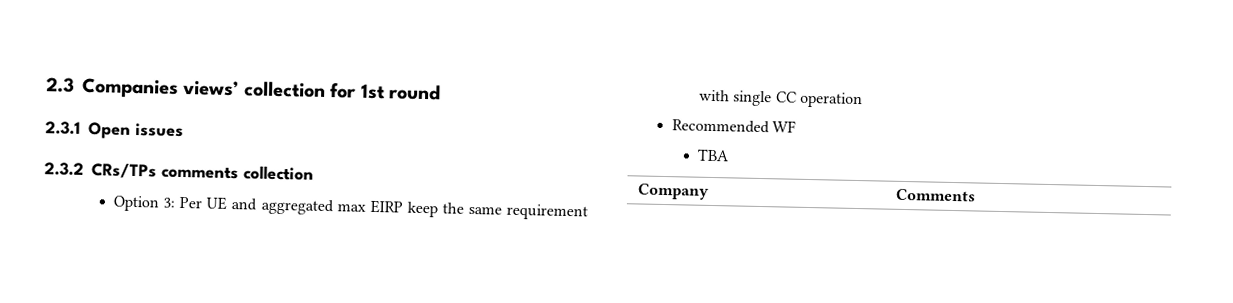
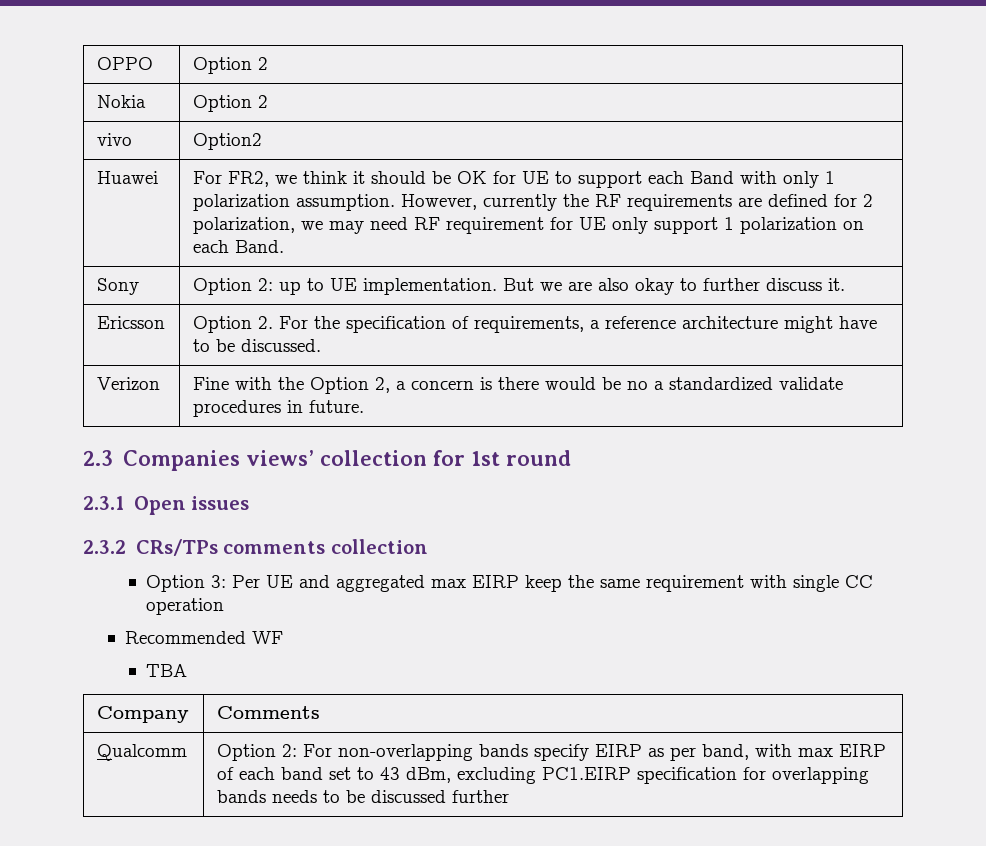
(46, 85) none -> [96,57,153,70] [192,57,268,74] [96,95,146,108] [192,95,268,112] [96,133,132,146] [192,133,262,150] [96,171,158,184] [192,171,835,188] [192,194,873,211] [192,217,864,234] [192,240,284,253] [96,278,139,295] [192,278,845,295] [96,316,165,329] [192,316,877,333] [192,339,321,352] [96,377,160,390] [192,377,843,394] [192,400,364,417] OPPO | Option 2 // Nokia | Option 2 // vivo | Option2 // Huawei | For FR2, we think it should be OK for UE to support each Band with only 1 polarization assumption. However, currently the RF requirements are defined for 2 polarization, we may need RF requirement for UE only support 1 polarization on each Band. // Sony | Option 2: up to UE implementation. But we are also okay to further discuss it. // Ericsson | Option 2. For the specification of requirements, a reference architecture might have to be discussed. // Verizon | Fine with the Option 2, a concern is there would be no a standardized validate procedures in future. //
(976, 195) none -> [96,744,187,761] [216,744,886,761] [216,767,869,784] [216,790,509,803] // Qualcomm | Option 2: For non-overlapping bands specify EIRP as per band, with max EIRP of each band set to 43 dBm, excluding PC1.EIRP specification for overlapping bands needs to be discussed further

